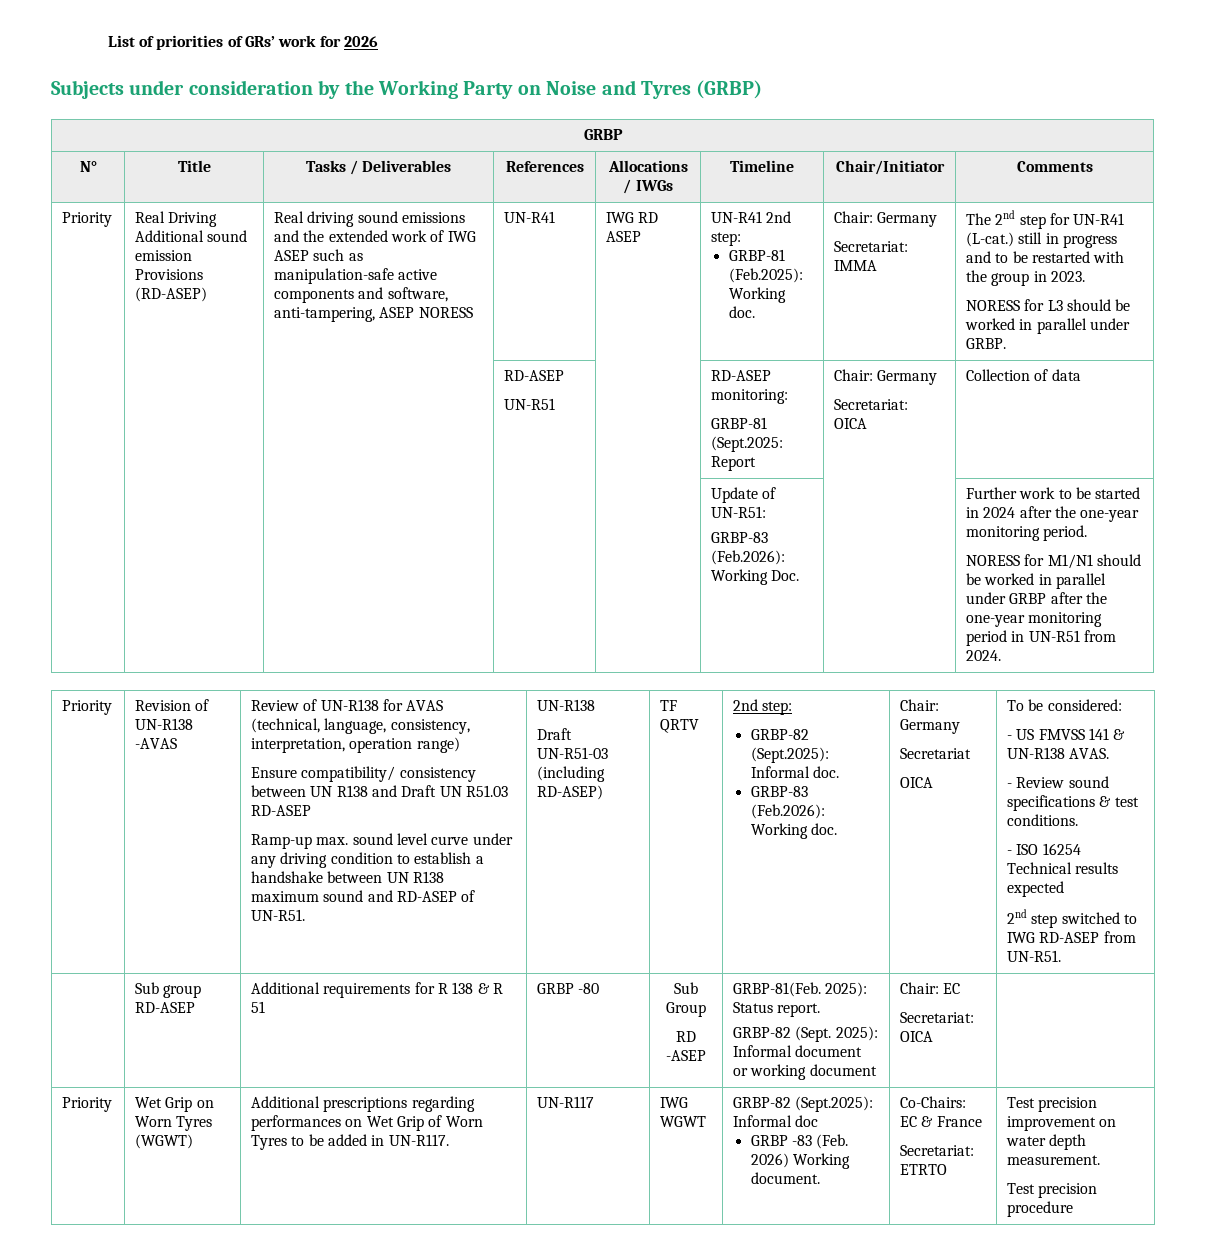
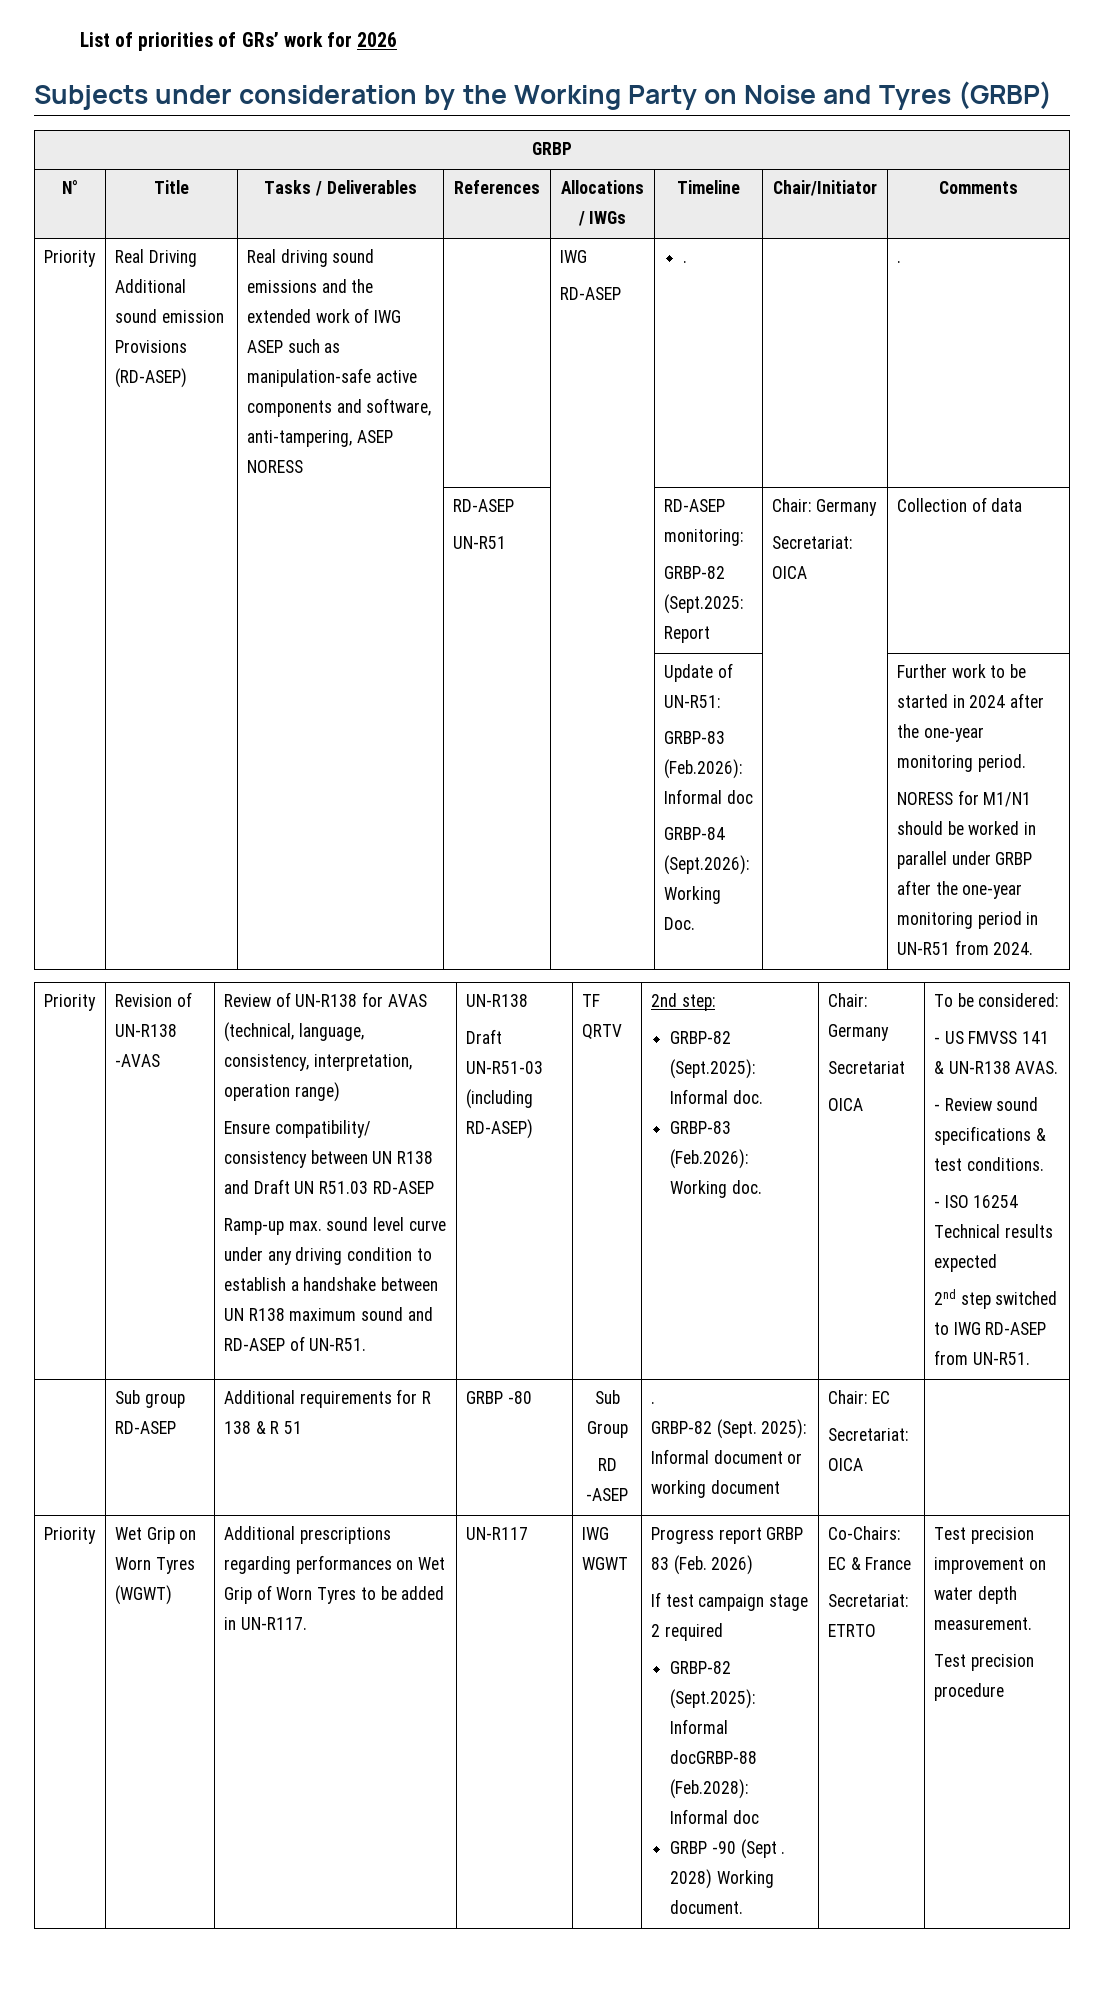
[504,211,556,223] [606,212,659,223] [606,231,642,242] [711,211,792,223] [711,232,742,246] [728,249,785,261] [728,268,803,283] [728,287,786,303] [728,306,755,318] [834,211,938,227] [834,241,909,252] [834,260,878,271] [966,210,1125,229] [966,232,1118,248] [966,251,1125,263] [966,270,1086,286] [966,299,1131,311] [965,318,1131,334] [966,338,1007,349] UN-R41 | IWG RD ASEP | UN-R41 2nd step: // GRBP-81 (Feb.2025): Working doc. | Chair: Germany // Secretariat: IMMA | The 2nd step for UN-R41 (L-cat.) still in progress and to be restarted with the group in 2023. // NORESS for L3 should be worked in parallel under GRBP. -> [559,250,587,263] [559,287,621,300] [683,260,688,263] [896,260,901,263] | IWG // RD-ASEP | . | | .
[711,417,768,429] GRBP-81 -> [663,566,725,579] GRBP-82
(786, 557) none -> [663,789,753,804] [663,827,725,840] [663,855,749,875] Informal doc // GRBP-84 (Sept.2026):
[733,982,868,997] [733,1002,821,1017] GRBP-81(Feb. 2025): Status report. -> [650,1401,655,1404] .
[733,1096,874,1112] [733,1115,819,1127] [750,1134,849,1149] [750,1153,789,1168] GRBP-82 (Sept.2025): Informal doc // GRBP -83 (Feb. 2026) -> [650,1527,804,1544] [650,1555,754,1575] [650,1592,809,1611] [650,1623,723,1641] [670,1661,732,1674] [670,1689,756,1709] [670,1719,729,1734] [670,1750,758,1764] [670,1779,749,1799] [670,1809,759,1824] [670,1839,786,1859] [670,1869,713,1889] Progress report GRBP 83 (Feb. 2026) // If test campaign stage 2 required // GRBP-82 (Sept.2025): Informal docGRBP-88 (Feb.2028): Informal doc // GRBP -90 (Sept . 2028)

